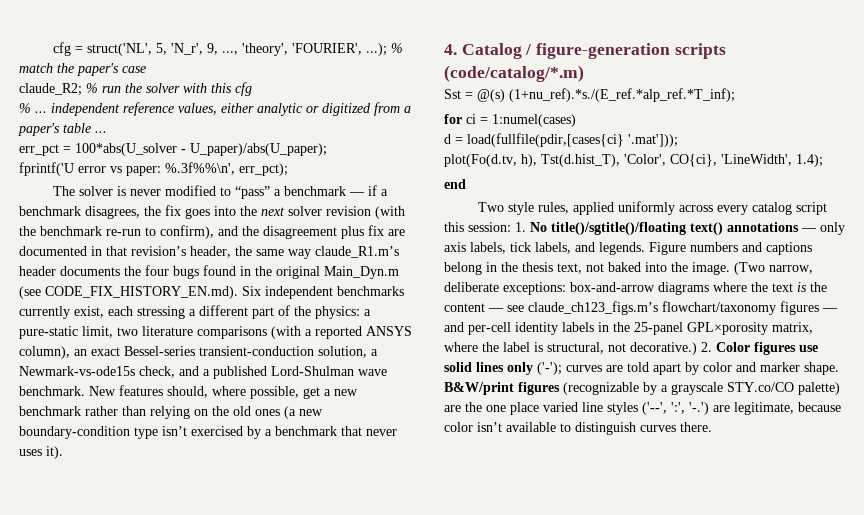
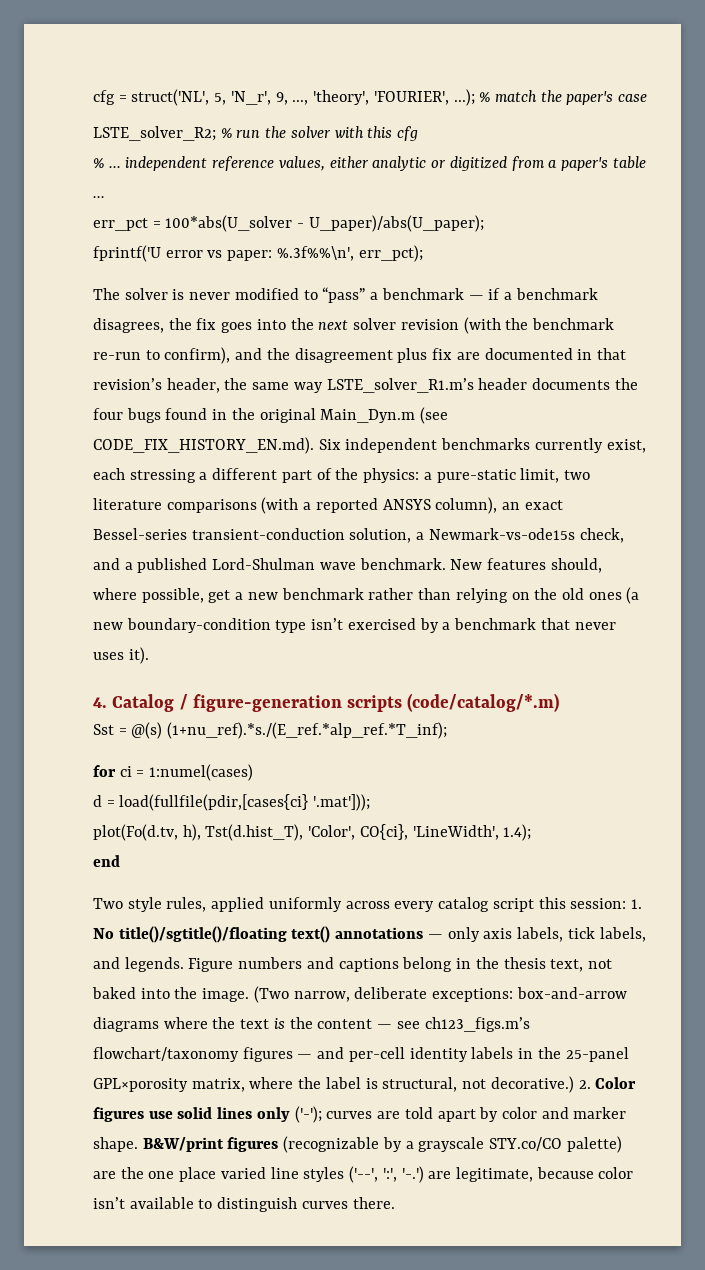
[19,83,82,96] claude_R2; -> [93,126,216,141] LSTE_solver_R2;
[315,246,399,258] claude_R1.m’s -> [326,378,474,393] LSTE_solver_R1.m’s
[528,301,658,315] claude_ch123_figs.m’s -> [424,1017,530,1032] ch123_figs.m’s

